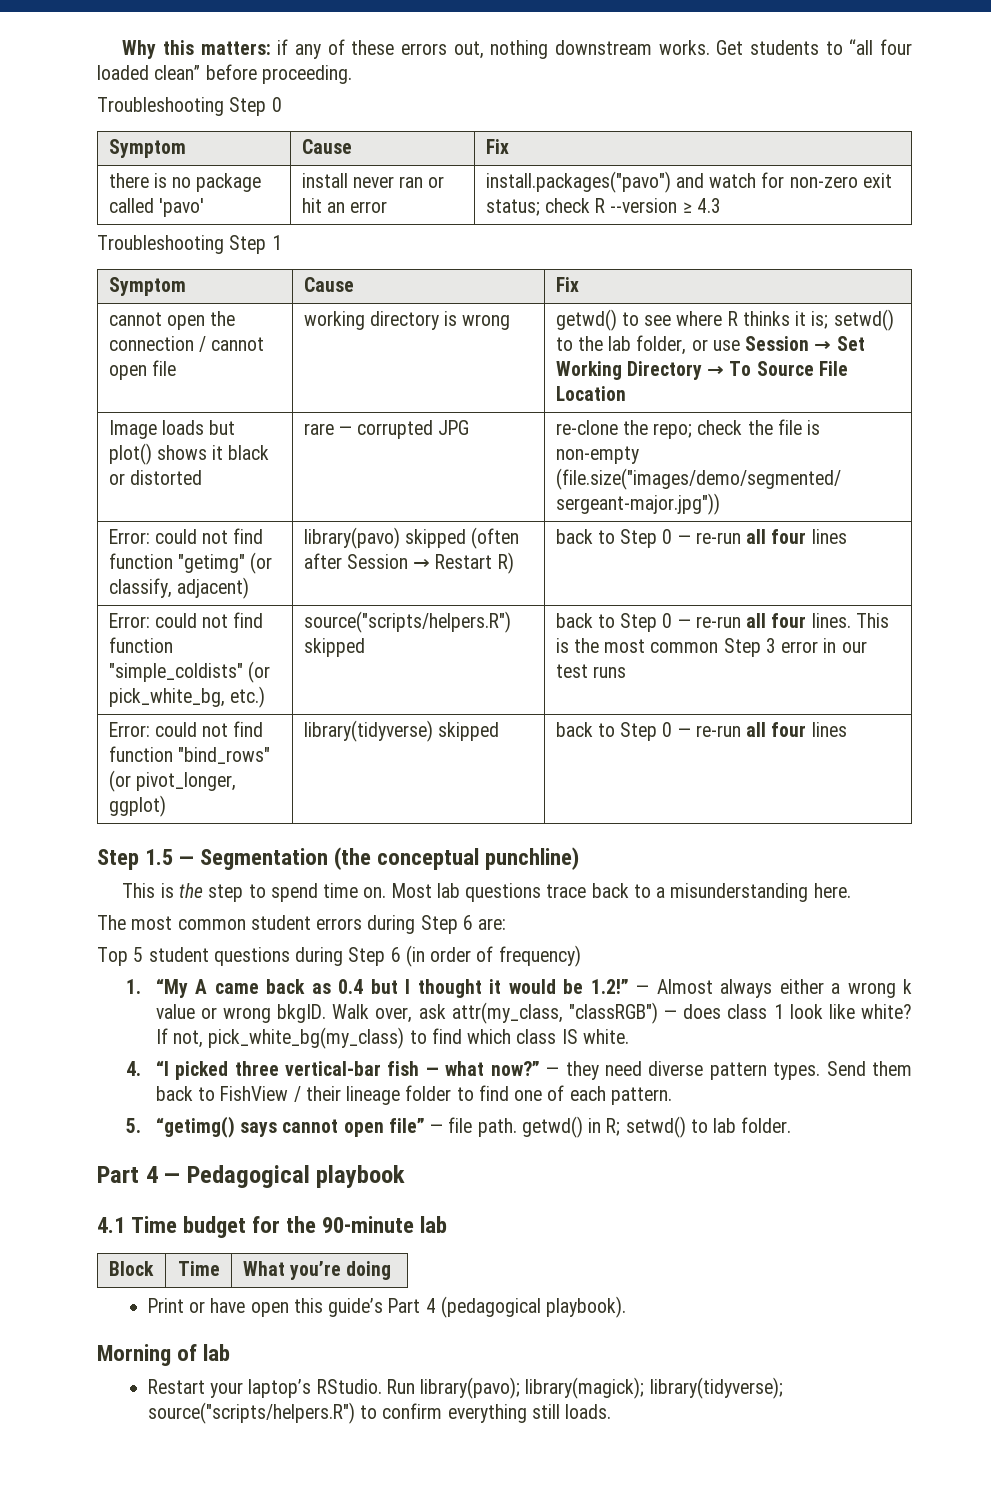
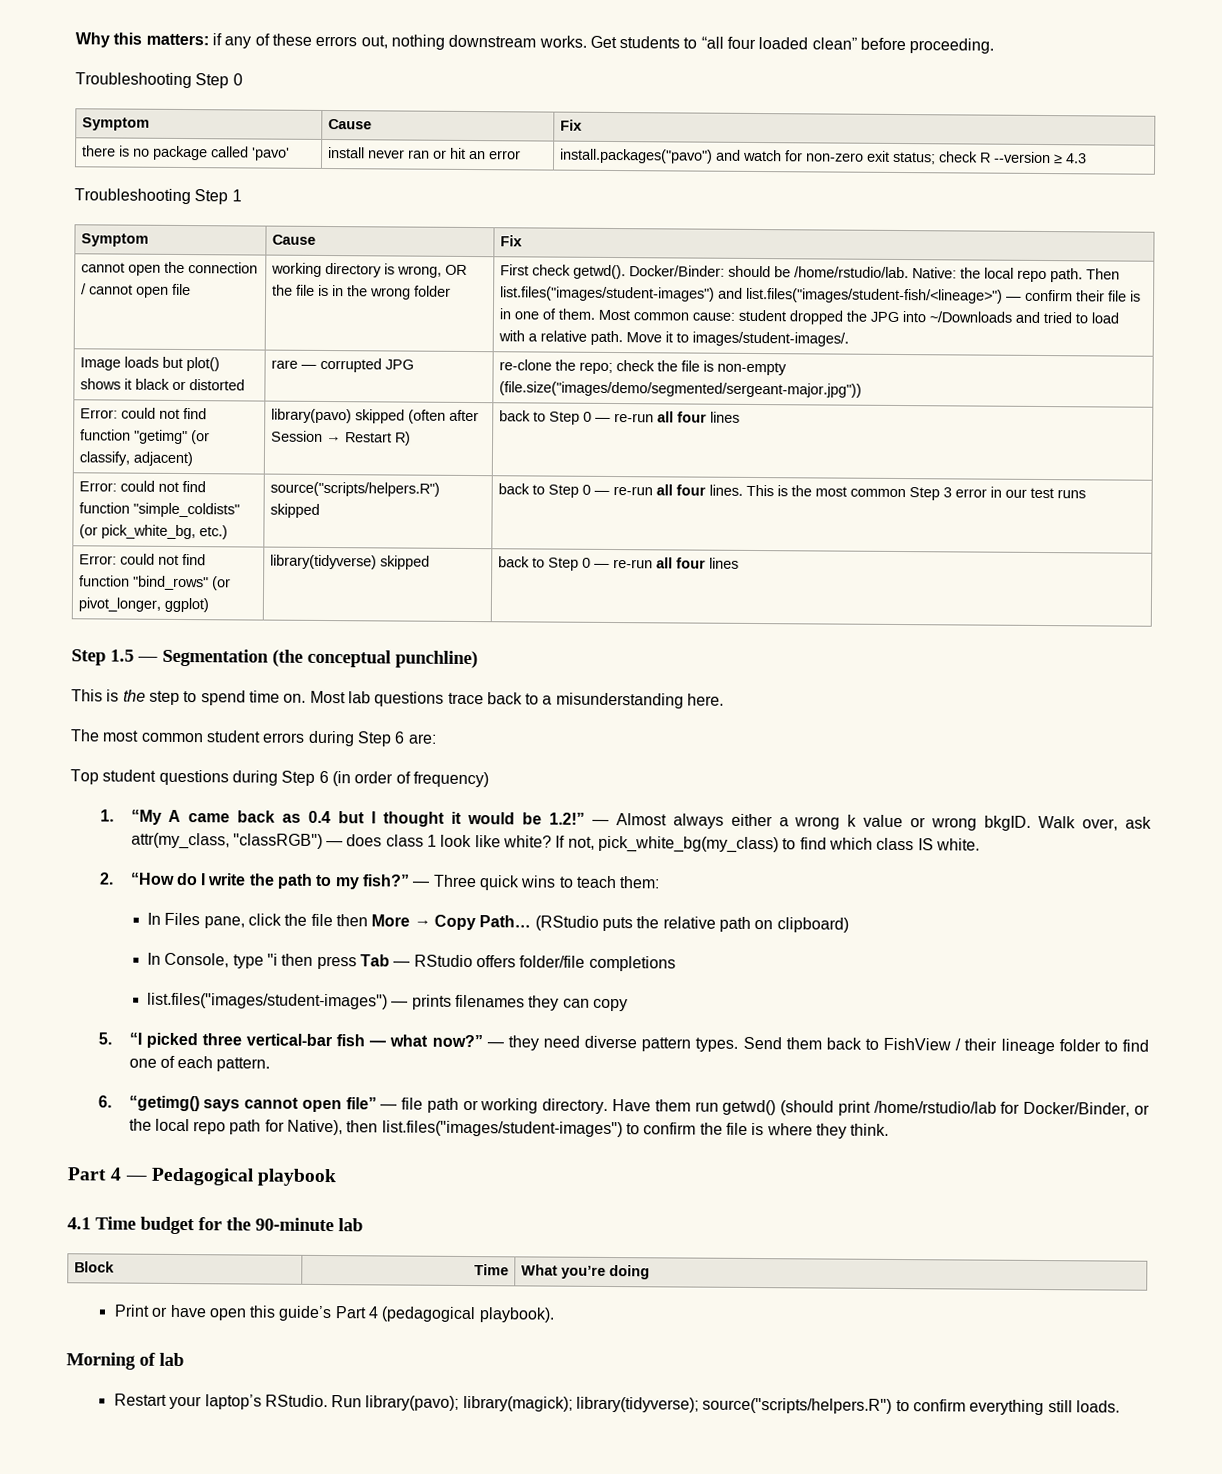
[462,314,511,330] [555,309,894,331] [555,335,865,355] [555,361,848,380] [555,386,626,401] wrong | getwd() to see where R thinks it is; setwd() to the lab folder, or use Session → Set Working Directory → To Source File Location -> [396,264,467,278] [271,284,451,300] [499,264,1120,283] [499,286,1141,304] [498,308,1119,325] [497,330,849,347] wrong, OR the file is in the wrong folder | First check getwd(). Docker/Binder: should be /home/rstudio/lab. Native: the local repo path. Then list.files("images/student-images") and list.files("images/student-fish/<lineage>") — confirm their file is in one of them. Most common cause: student dropped the JPG into ~/Downloads and tried to load with a relative path. Move it to images/student-images/.
[133,947,144,962] 5 -> (99, 777) none
[126,1061,142,1076] 4. -> [99,872,661,891] [147,912,849,933] [147,952,676,972] [147,992,629,1012] [98,1032,113,1045] 2. “How do I write the path to my fish?” — Three quick wins to teach them: // In Files pane, click the file then More → Copy Path… (RStudio puts the relative path on clipboard) // In Console, type "i then press Tab — RStudio offers folder/file completions // list.files("images/student-images") — prints filenames they can copy // 5.
[126,1118,142,1133] 5. -> [98,1095,113,1108] 6.
[477,1116,792,1138] path. getwd() in R; setwd() to lab folder. -> [426,1097,1150,1117] [128,1118,890,1139] path or working directory. Have them run getwd() (should print /home/rstudio/lab for Docker/Binder, or the local repo path for Native), then list.files("images/student-images") to confirm the file is where they think.

